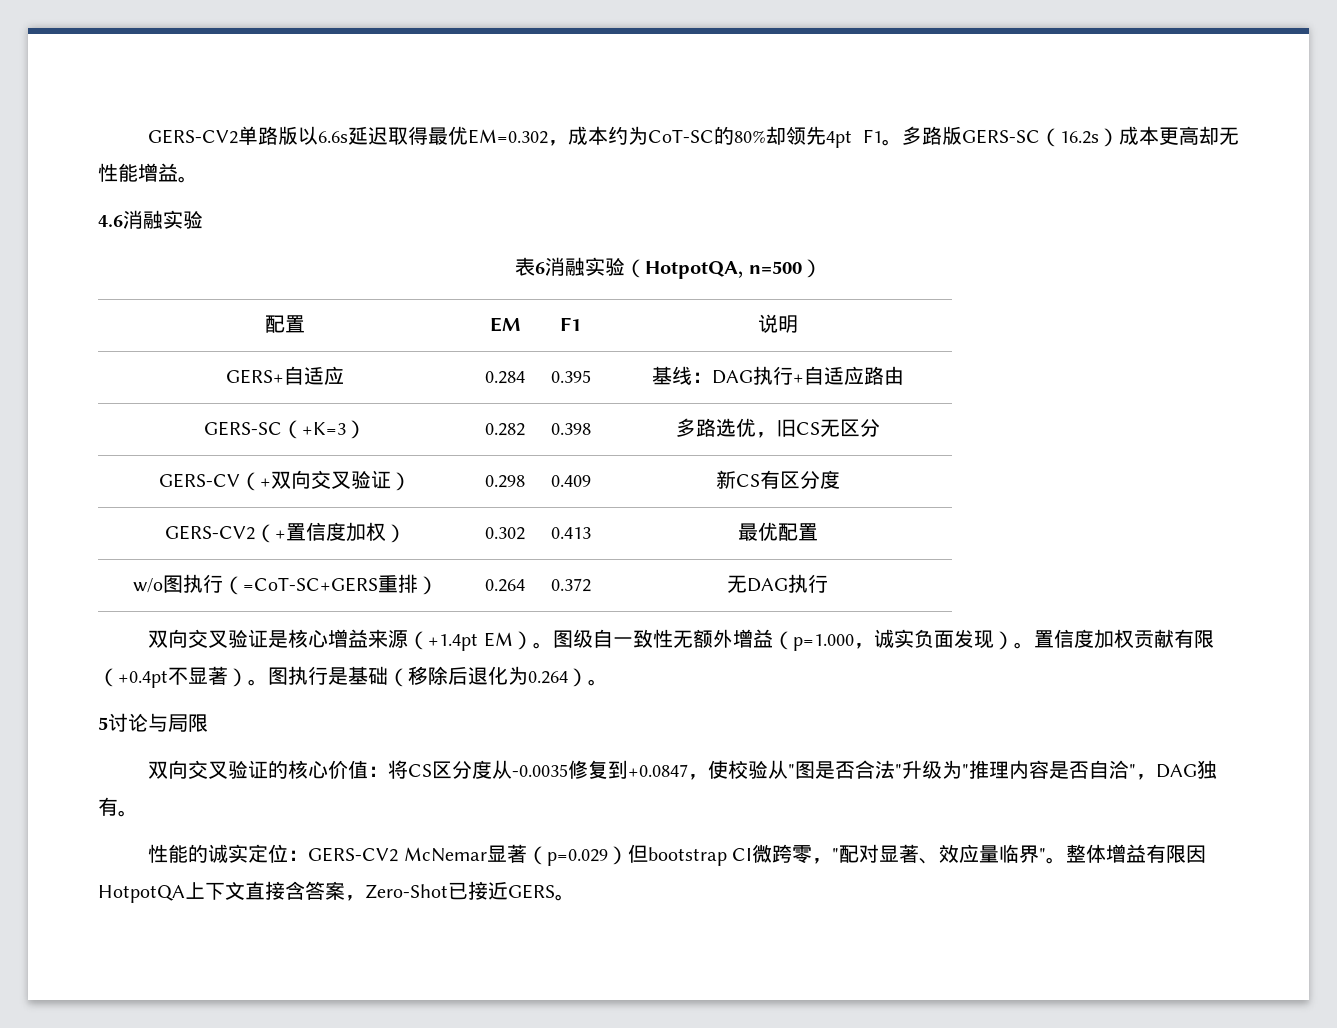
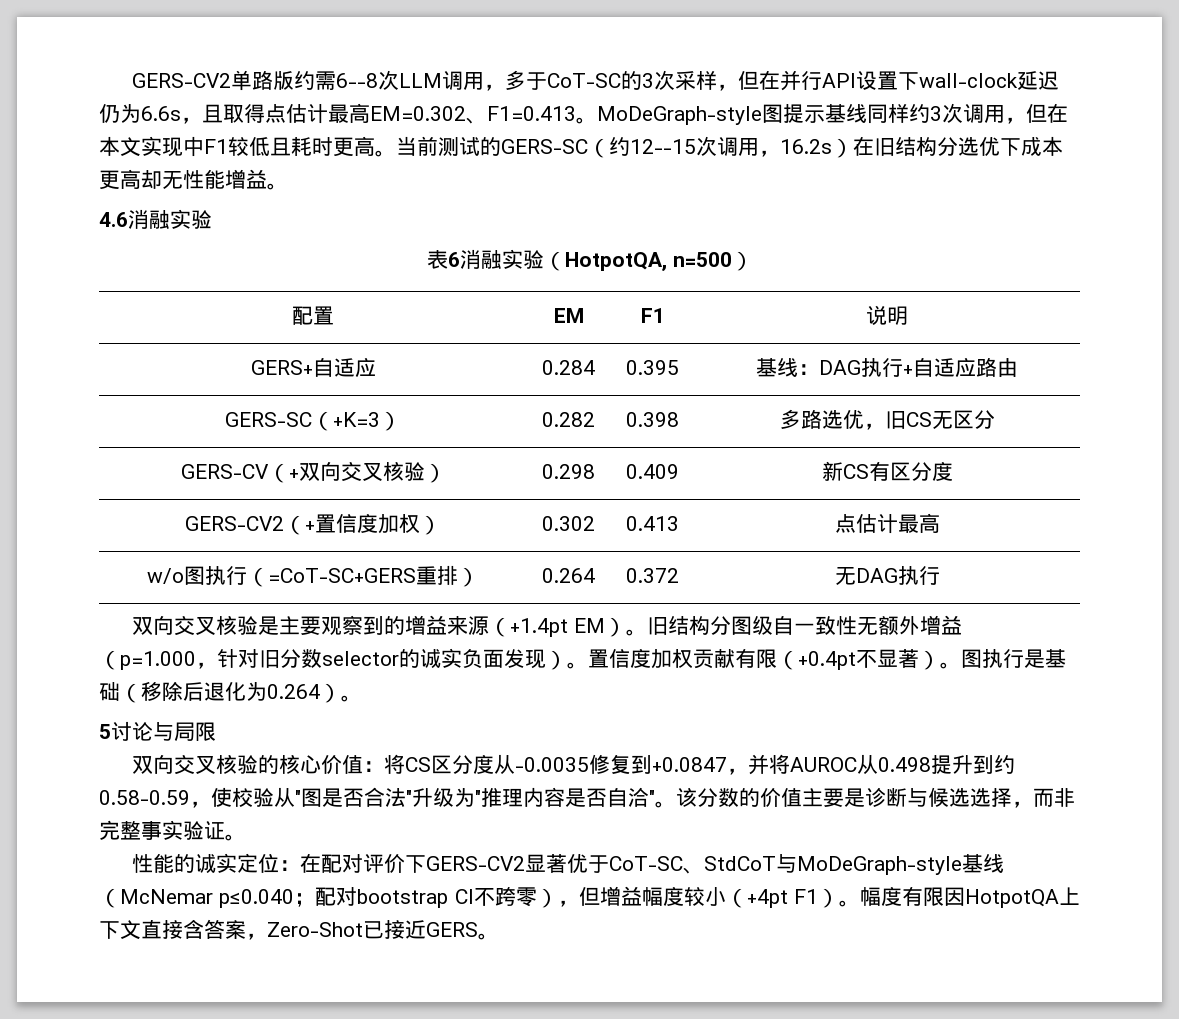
[298,126,1119,148] 以6.6s延迟取得最优EM=0.302，成本约为CoT-SC的80%却领先4pt F1。多路版GERS-SC（16.2s） -> [294,70,1060,91] [99,103,1068,125] [99,136,1021,158] 约需6--8次LLM调用，多于CoT-SC的3次采样，但在并行API设置下wall-clock延迟仍为6.6s，且取得点估计最高EM=0.302、F1=0.413。MoDeGraph-style图提示基线同样约3次调用，但在本文实现中F1较低且耗时更高。当前测试的GERS-SC（约12--15次调用，16.2s）在旧结构分选优下
[351,470,391,489] 验证 -> [382,461,425,481] 核验
[737,522,818,541] 最优配置 -> [834,513,940,534] 点估计最高
[228,629,329,648] 验证是核心 -> [216,615,406,635] 核验是主要观察到的
(553, 645) none -> [647,616,732,635] 旧结构分
(874, 646) none -> [217,649,420,668] 针对旧分数selector的
[228,760,269,779] 验证 -> [216,754,259,774] 核验
(709, 777) none -> [748,754,1016,775] [99,790,211,808] 并将AUROC从0.498提升到约0.58-0.59，
[1136,760,1218,780] [98,797,118,816] ，DAG独有 -> [655,787,1075,808] [99,820,225,840] 。该分数的价值主要是诊断与候选选择，而非完整事实验证
[308,844,1147,866] GERS-CV2 McNemar显著（p=0.029）但bootstrap CI微跨零，"配对显著、效应量临界"。整体增益 -> [300,853,1005,875] [99,886,902,908] 在配对评价下GERS-CV2显著优于CoT-SC、StdCoT与MoDeGraph-style基线（McNemar p≤0.040；配对bootstrap CI不跨零），但增益幅度较小（+4pt F1）。幅度

